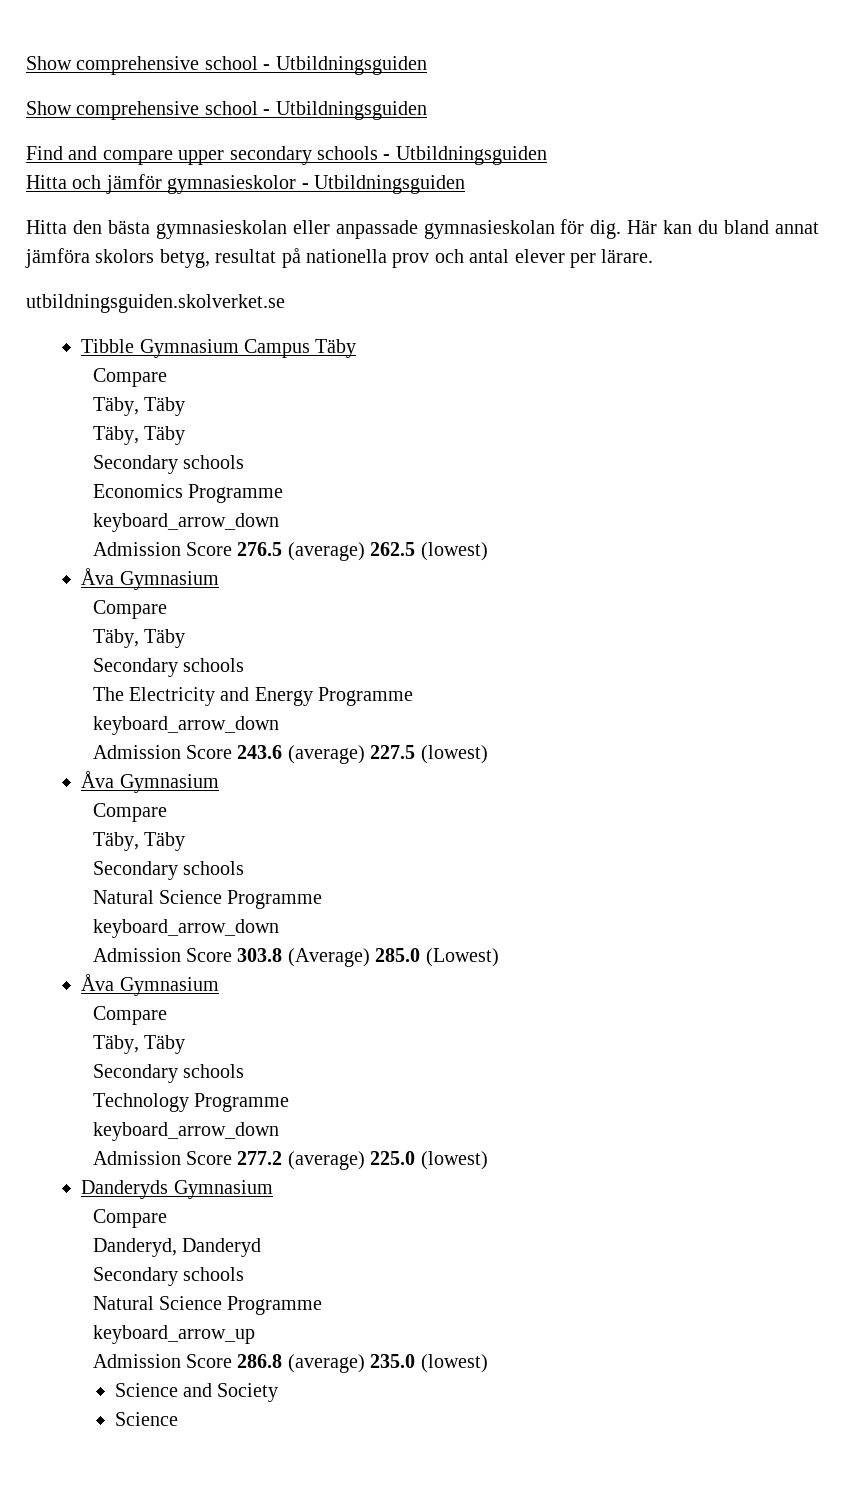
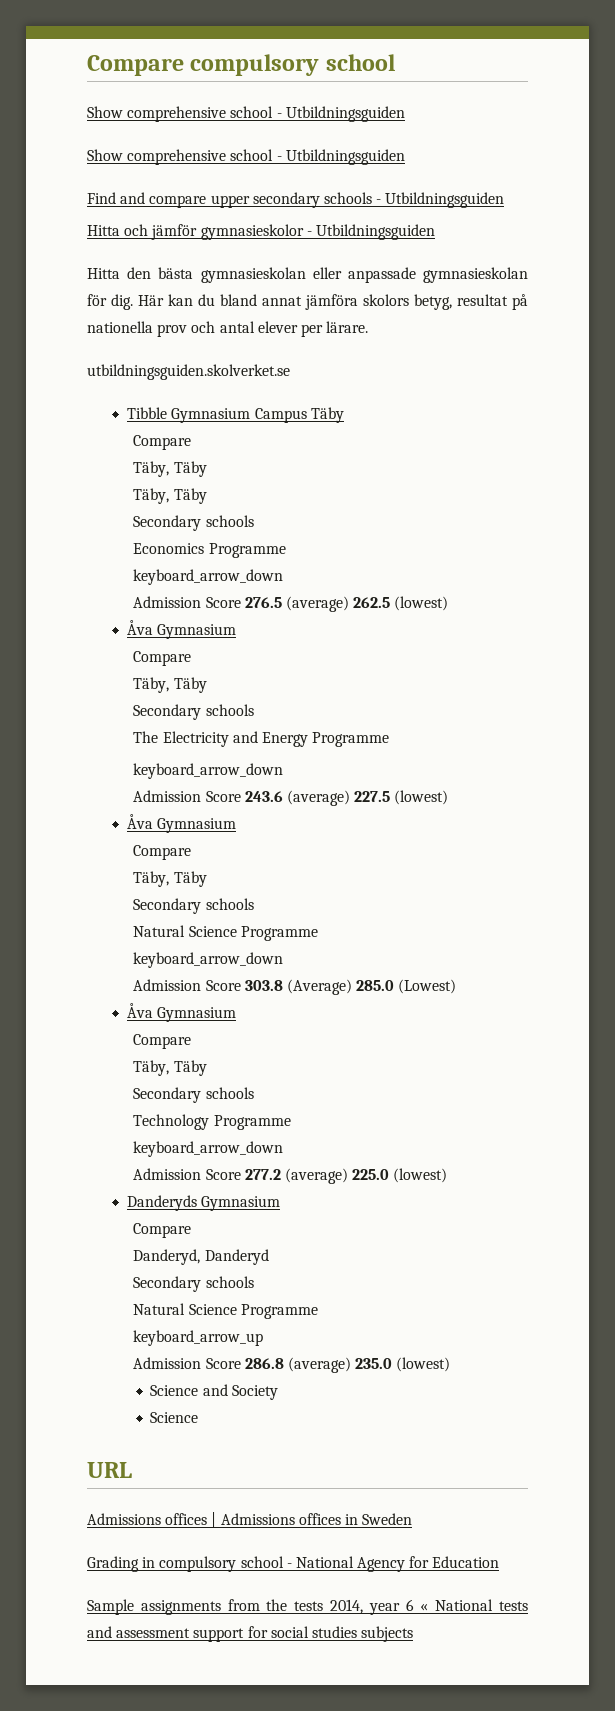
(26, 63) none -> [87,54,395,76] Compare compulsory school //
(178, 1419) none -> [87,1462,132,1478] [87,1512,413,1527] [87,1556,500,1572] [87,1599,529,1615] [87,1626,414,1642] // URL // Admissions offices | Admissions offices in Sweden // Grading in compulsory school - National Agency for Education // Sample assignments from the tests 2014, year 6 « National tests and assessment support for social studies subjects

